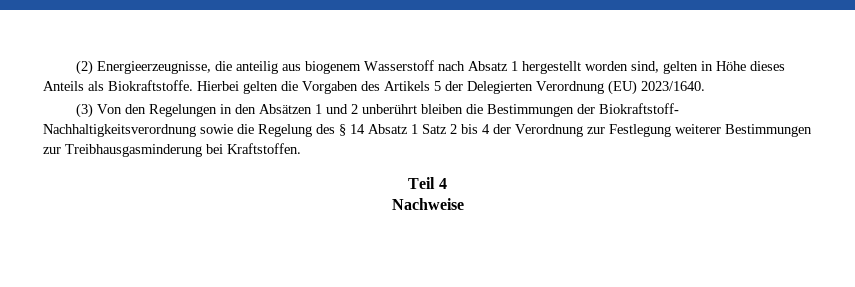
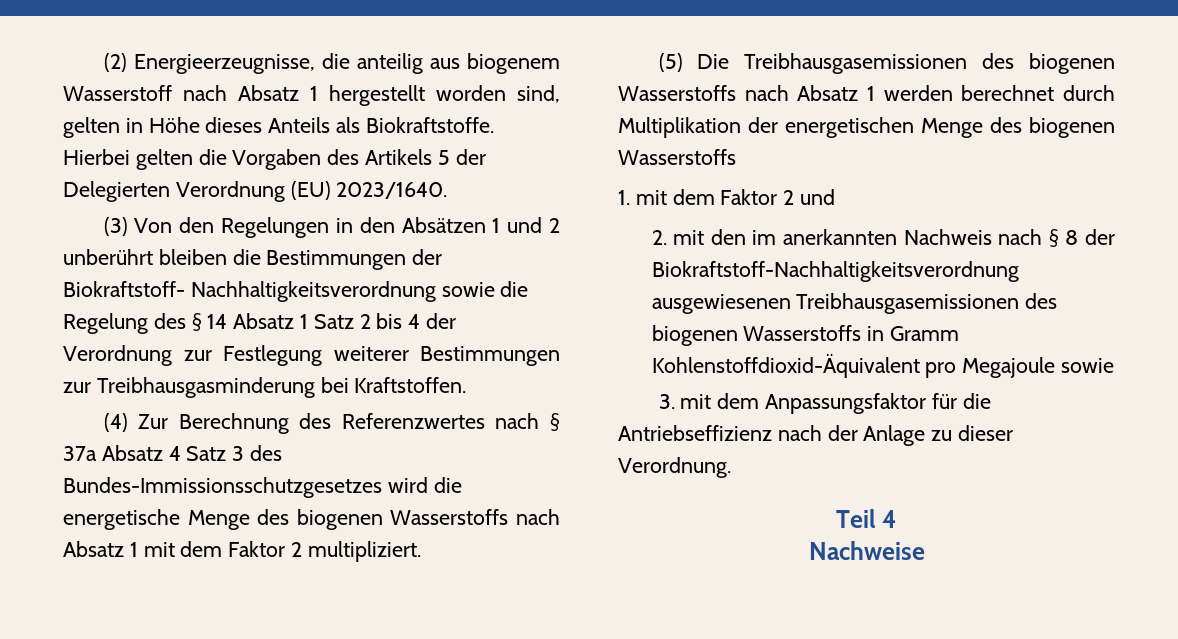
(301, 148) none -> [103,413,560,434] [63,445,283,461] [63,477,462,498] [63,509,560,530] [63,541,421,562] [658,53,1115,74] [618,85,1115,101] [618,117,1115,138] [618,149,736,165] [618,189,836,205] [651,229,1115,247] [651,261,1019,282] [651,293,1058,314] [651,325,960,346] [651,353,1115,378] [658,393,991,414] [618,425,1014,446] [618,457,731,478] // (4) Zur Berechnung des Referenzwertes nach § 37a Absatz 4 Satz 3 des Bundes-Immissionsschutzgesetzes wird die energetische Menge des biogenen Wasserstoffs nach Absatz 1 mit dem Faktor 2 multipliziert. // (5) Die Treibhausgasemissionen des biogenen Wasserstoffs nach Absatz 1 werden berechnet durch Multiplikation der energetischen Menge des biogenen Wasserstoffs // 1. mit dem Faktor 2 und // 2. mit den im anerkannten Nachweis nach § 8 der Biokraftstoff-Nachhaltigkeitsverordnung ausgewiesenen Treibhausgasemissionen des biogenen Wasserstoffs in Gramm Kohlenstoffdioxid-Äquivalent pro Megajoule sowie // 3. mit dem Anpassungsfaktor für die Antriebseffizienz nach der Anlage zu dieser Verordnung.

